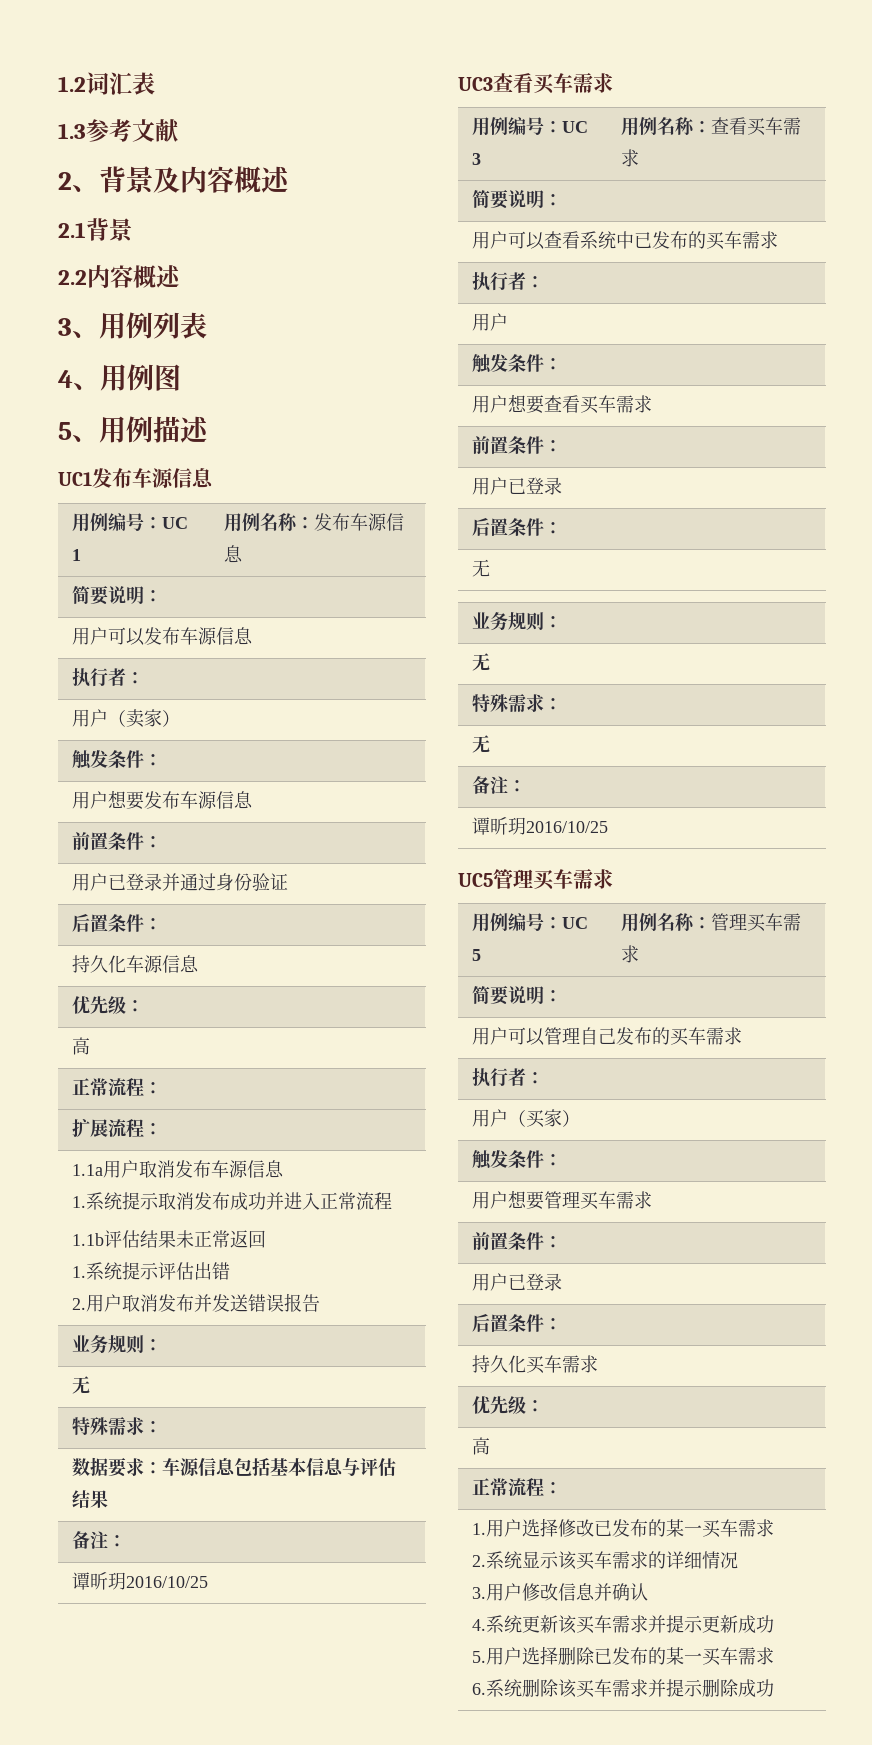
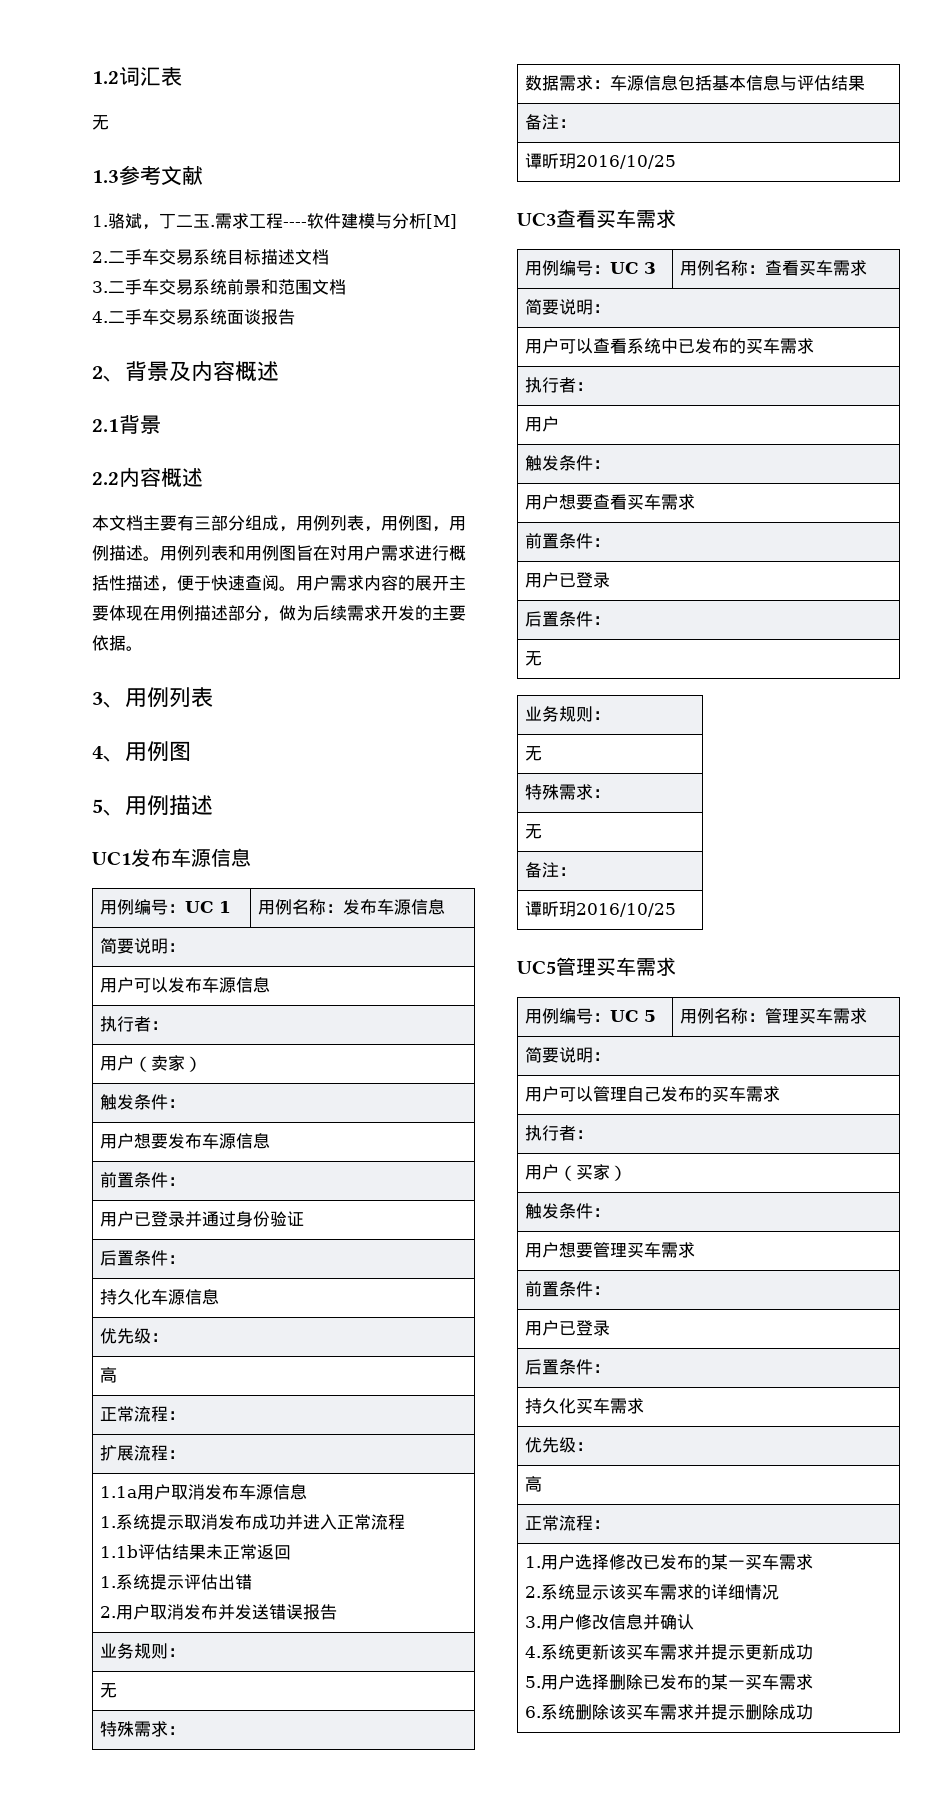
(155, 83) none -> [92,115,109,130] // 无
(180, 130) none -> [92,213,457,230] [92,249,329,265] [92,279,346,295] [92,309,295,325] // 1.骆斌，丁二玉.需求工程----软件建模与分析[M] // 2.二手车交易系统目标描述文档 // 3.二手车交易系统前景和范围文档 // 4.二手车交易系统面谈报告
(181, 276) none -> [92,515,466,532] [92,545,466,561] [92,575,466,592] [92,605,466,622] [92,635,143,651] // 本文档主要有三部分组成，用例列表，用例图，用例描述。用例列表和用例图旨在对用户需求进行概括性描述，便于快速查阅。用户需求内容的展开主要体现在用例描述部分，做为后续需求开发的主要依据。
[107,1458,127,1477] 要 -> [558,75,576,91] 需

